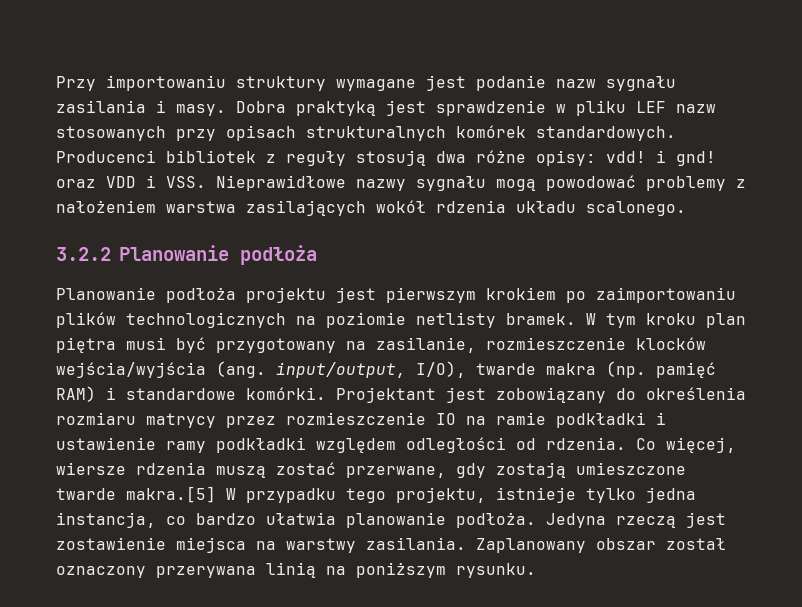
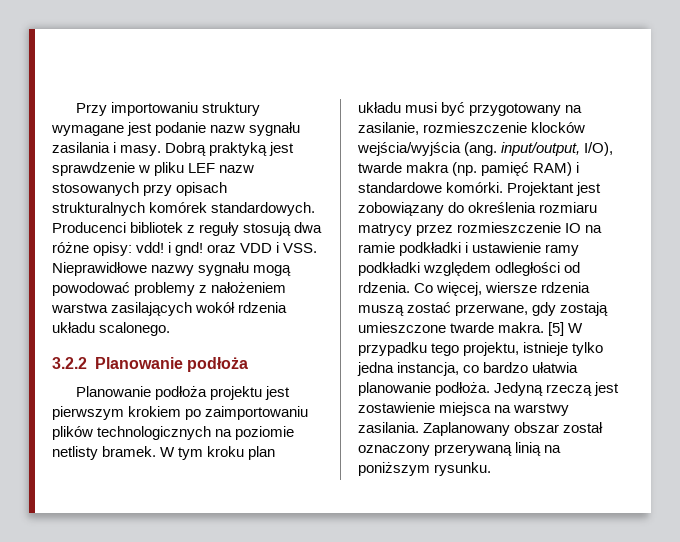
[236,101,286,113] Dobra -> [165,142,207,156] Dobrą
[56,337,116,353] piętra -> [358,102,401,113] układu
[126,486,216,503] makra.[5] -> [498,322,565,336] makra. [5]
[546,513,606,528] Jedyna -> [494,382,544,396] Jedyną
[156,566,256,578] przerywana -> [434,444,513,456] przerywaną

